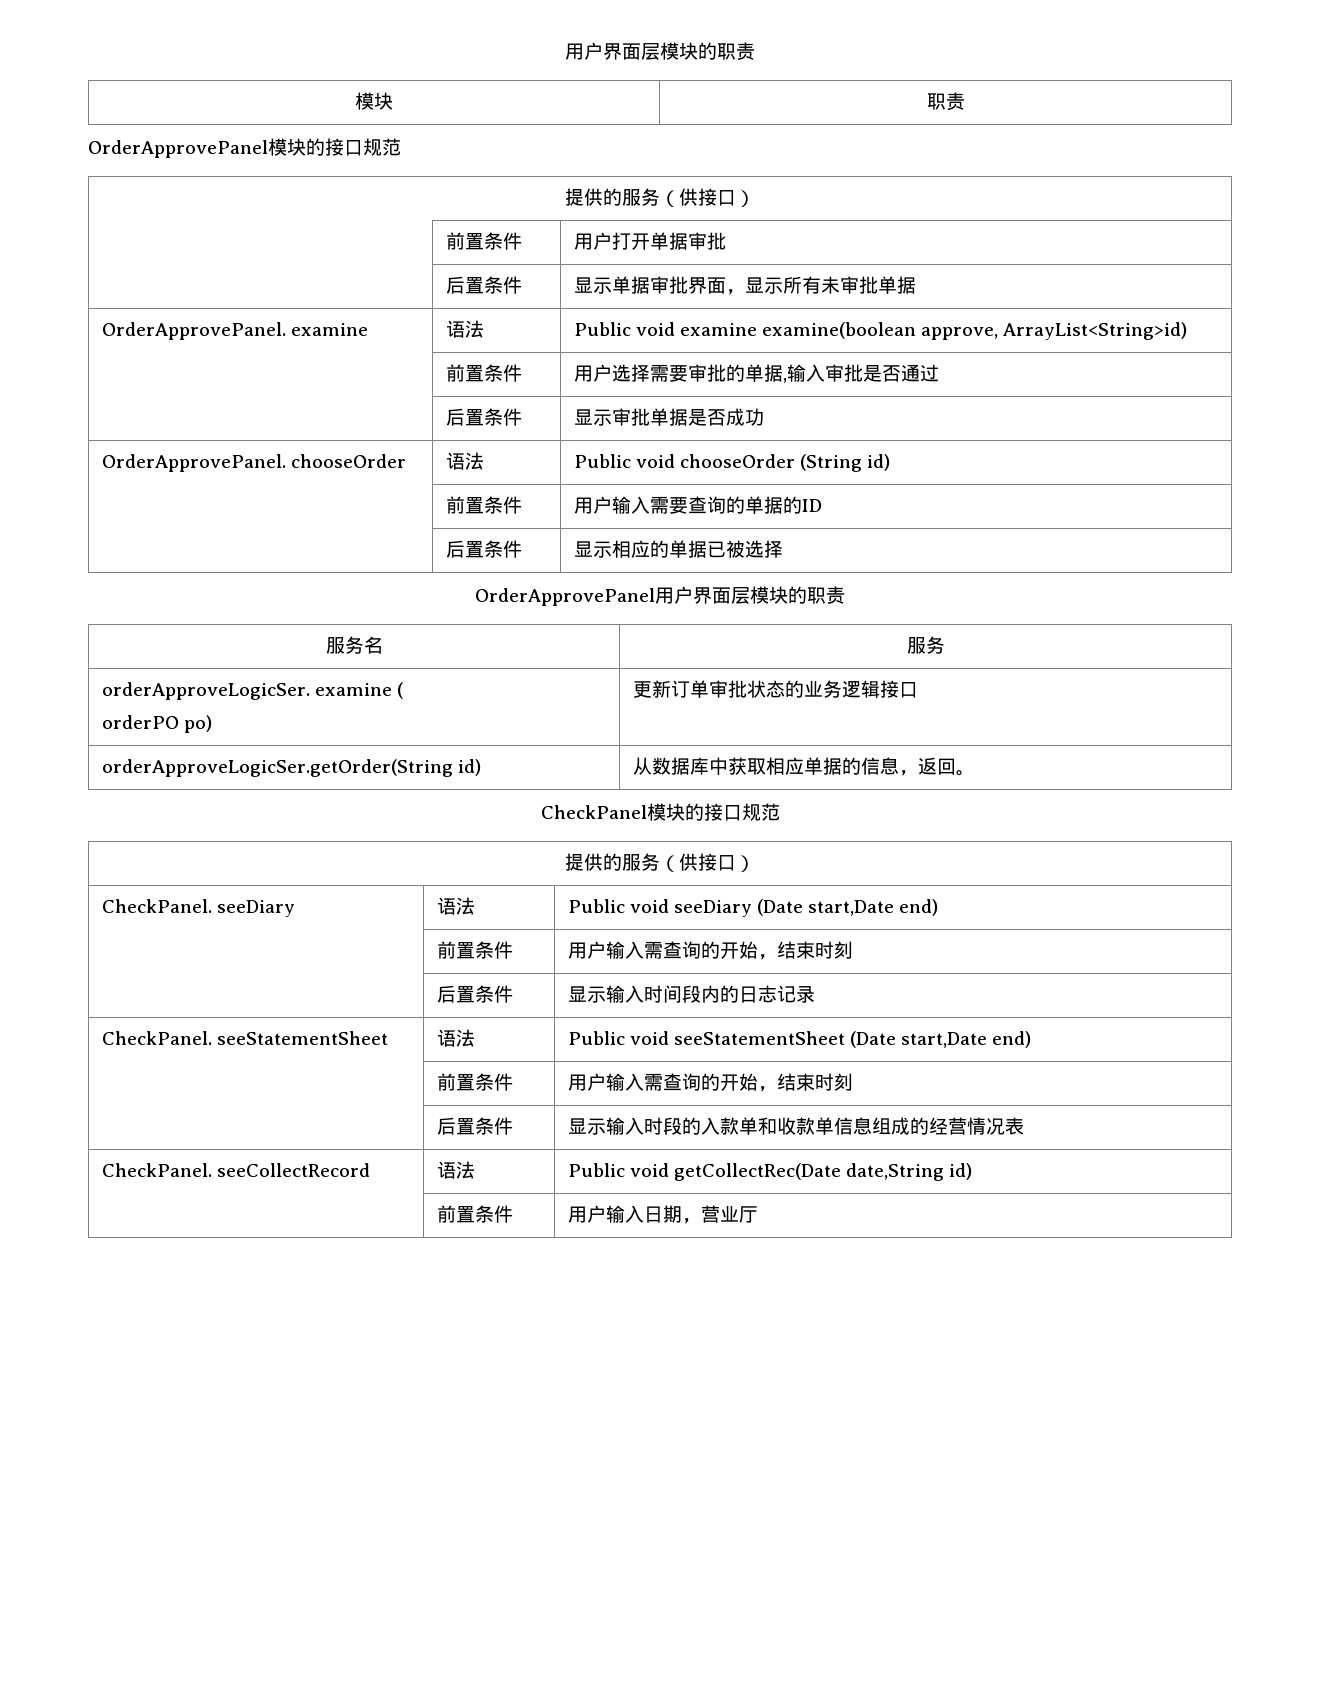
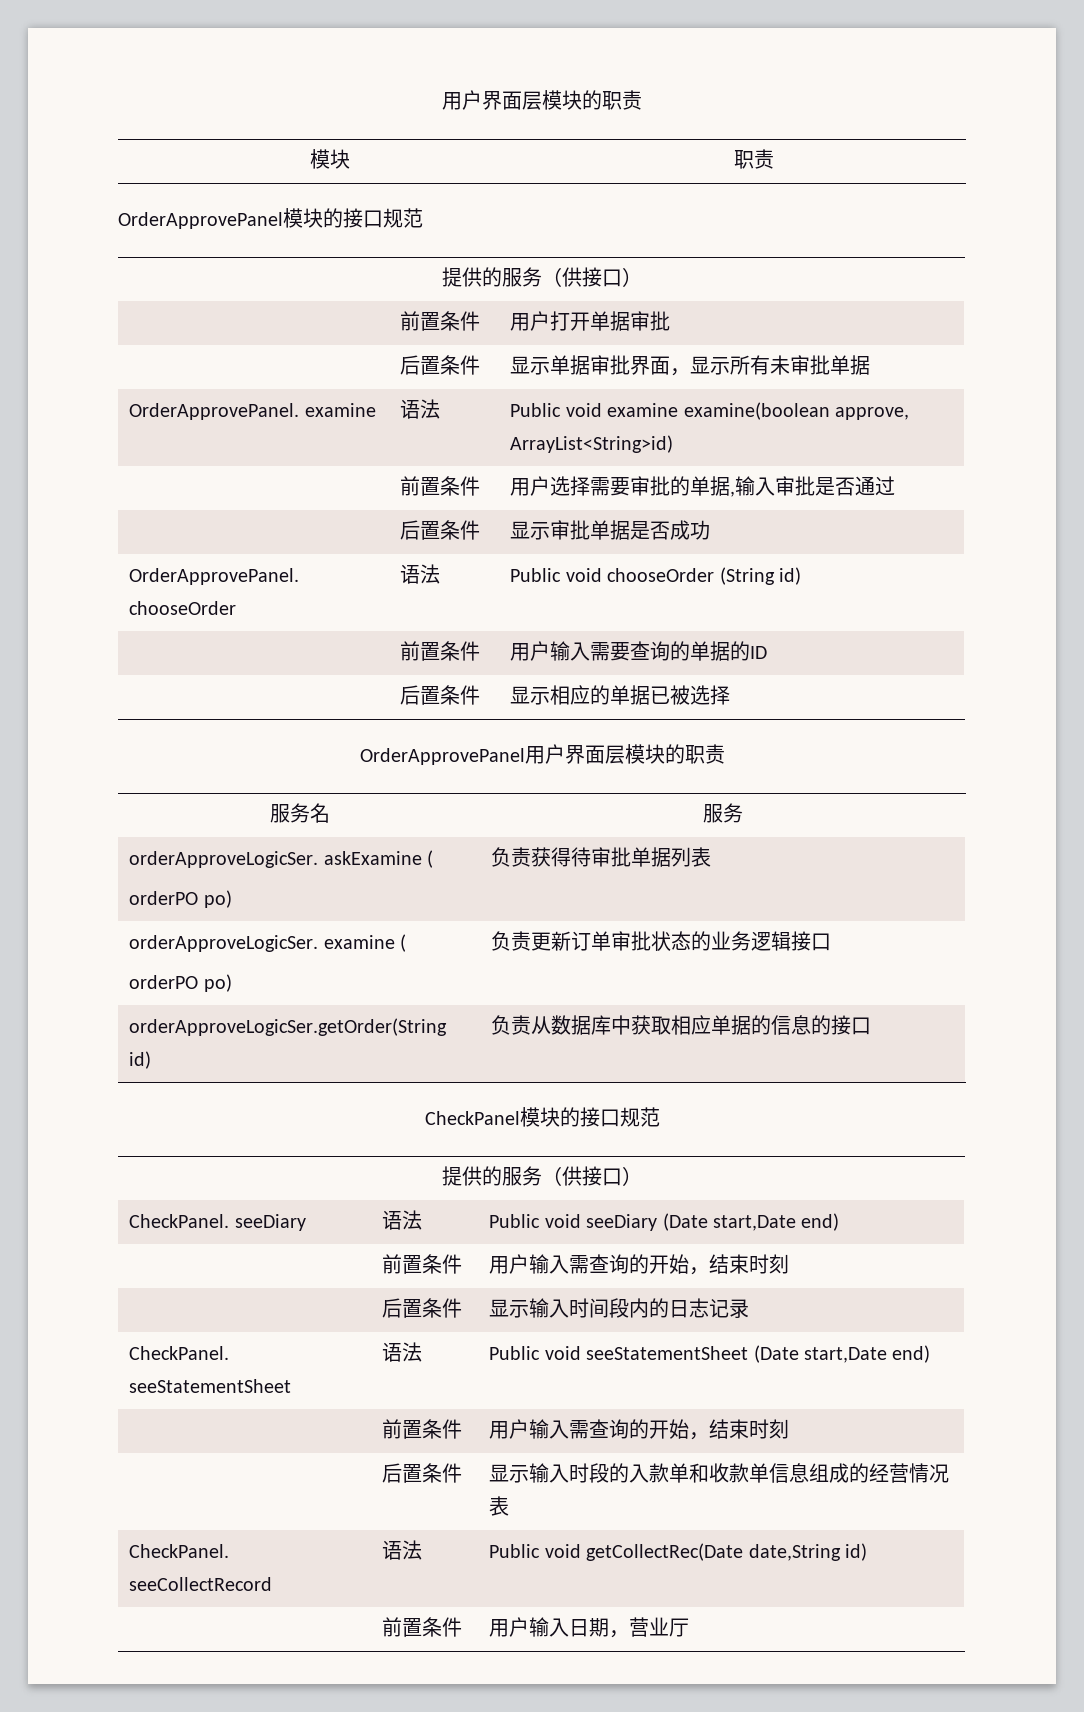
(945, 645) none -> [129,850,434,868] [129,890,232,908] [491,847,712,867] // orderApproveLogicSer. askExamine ( // orderPO po) | 负责获得待审批单据列表
(212, 724) none -> [491,931,532,951] 负责
(481, 767) none -> [491,1015,532,1035] 负责
[898,757,975,776] ，返回。 -> [811,1015,872,1035] 的接口

